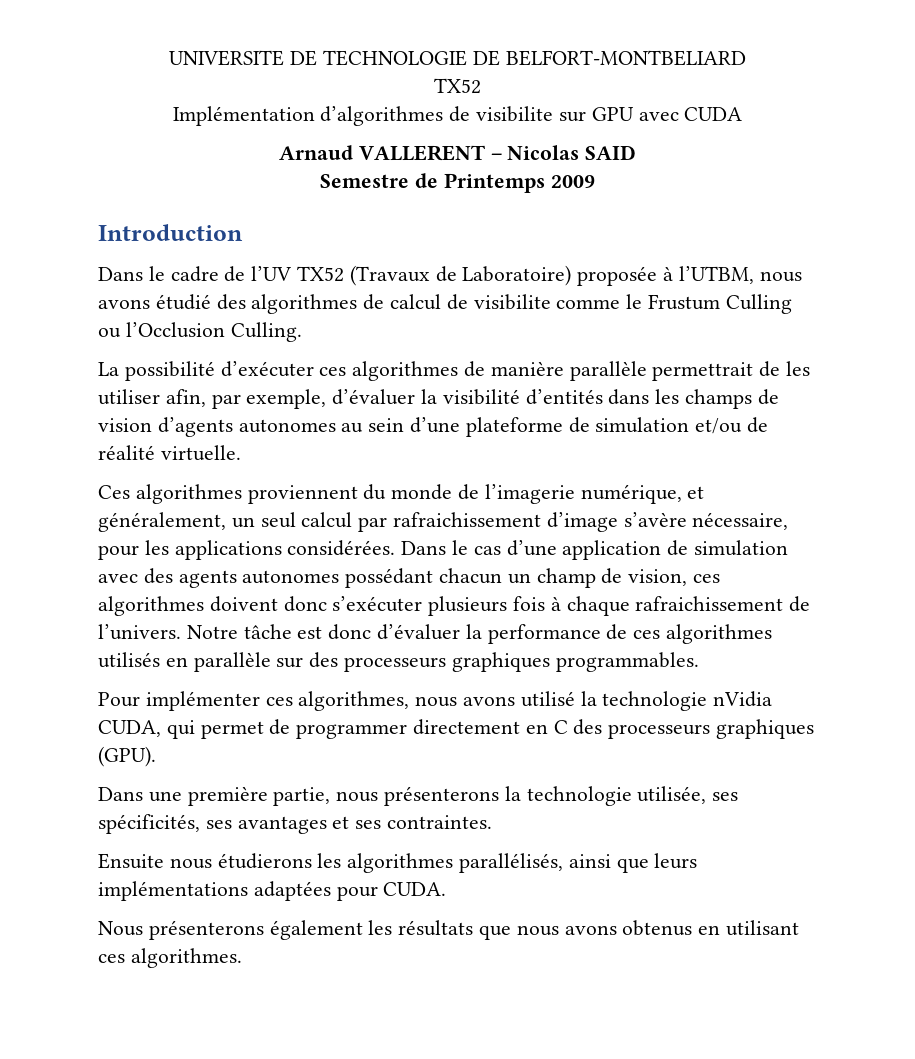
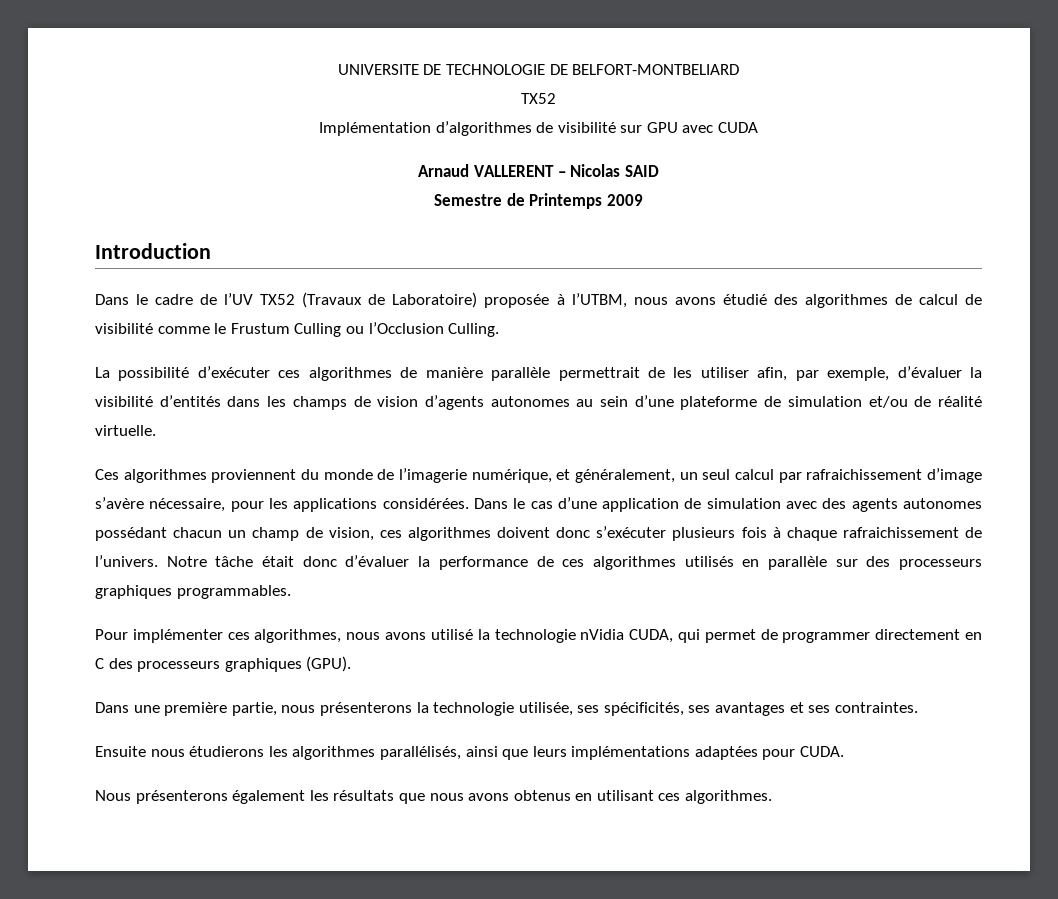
[476,106,554,122] visibilite -> [557,122,616,133] visibilité
[473,294,551,310] visibilite -> [95,323,153,334] visibilité
[297,626,323,639] est -> [262,556,295,567] était

